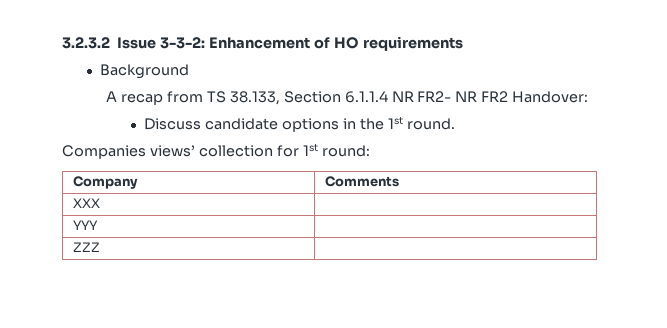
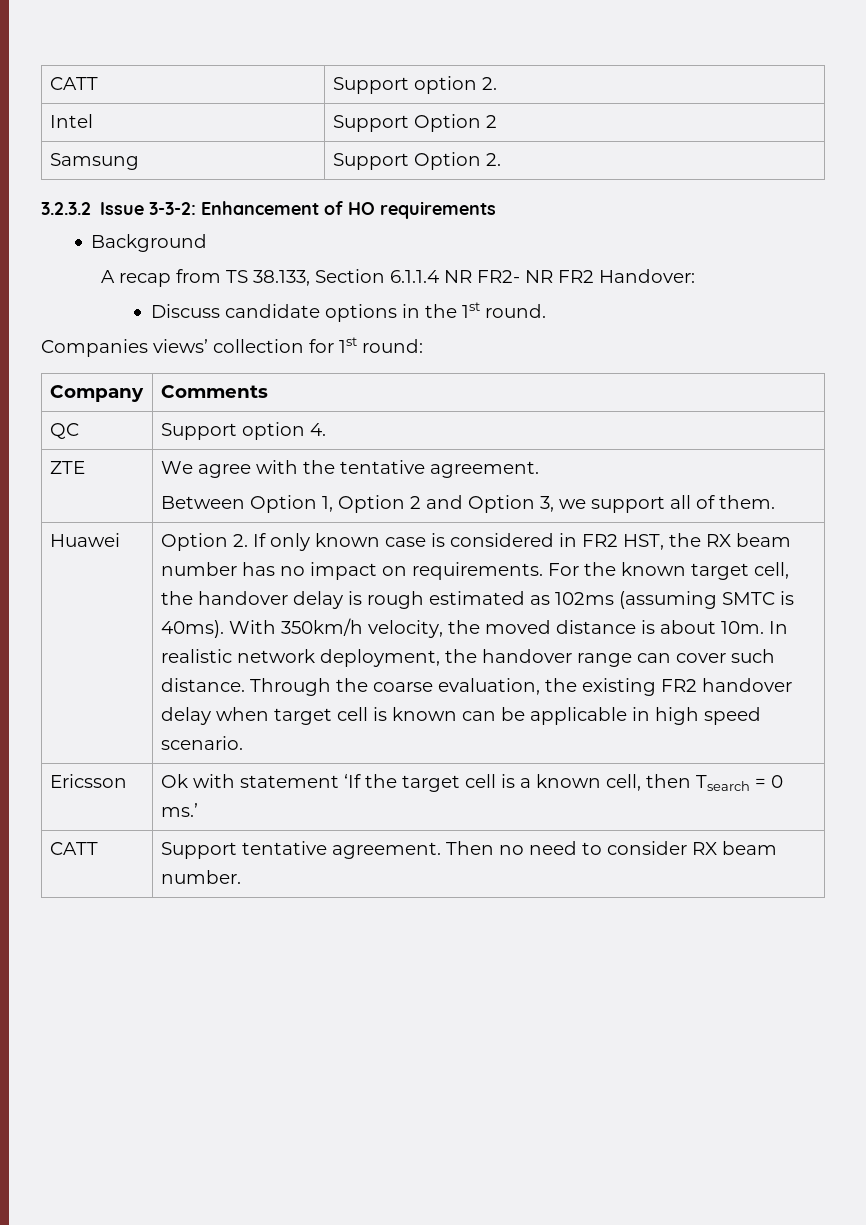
(62, 43) none -> [49,77,98,90] [332,76,497,94] [49,114,93,128] [332,114,497,132] [49,153,139,170] [332,152,501,170] CATT | Support option 2. // Intel | Support Option 2 // Samsung | Support Option 2. //
[72,198,100,208] [72,220,98,230] [72,242,100,252] XXX | // YYY | // ZZZ | -> [49,423,79,439] [160,422,326,440] [49,461,85,474] [160,460,539,478] [160,495,775,513] [49,533,120,547] [160,533,791,551] [160,562,789,580] [160,591,794,609] [160,618,788,638] [160,649,775,667] [160,678,792,696] [160,707,761,725] [160,736,243,750] [49,774,127,788] [160,774,783,792] [160,803,198,817] [49,842,98,855] [160,841,777,859] [160,870,241,884] QC | Support option 4. // ZTE | We agree with the tentative agreement. // Between Option 1, Option 2 and Option 3, we support all of them. // Huawei | Option 2. If only known case is considered in FR2 HST, the RX beam number has no impact on requirements. For the known target cell, the handover delay is rough estimated as 102ms (assuming SMTC is 40ms). With 350km/h velocity, the moved distance is about 10m. In realistic network deployment, the handover range can cover such distance. Through the coarse evaluation, the existing FR2 handover delay when target cell is known can be applicable in high speed scenario. // Ericsson | Ok with statement ‘If the target cell is a known cell, then Tsearch = 0 ms.’ // CATT | Support tentative agreement. Then no need to consider RX beam number.

